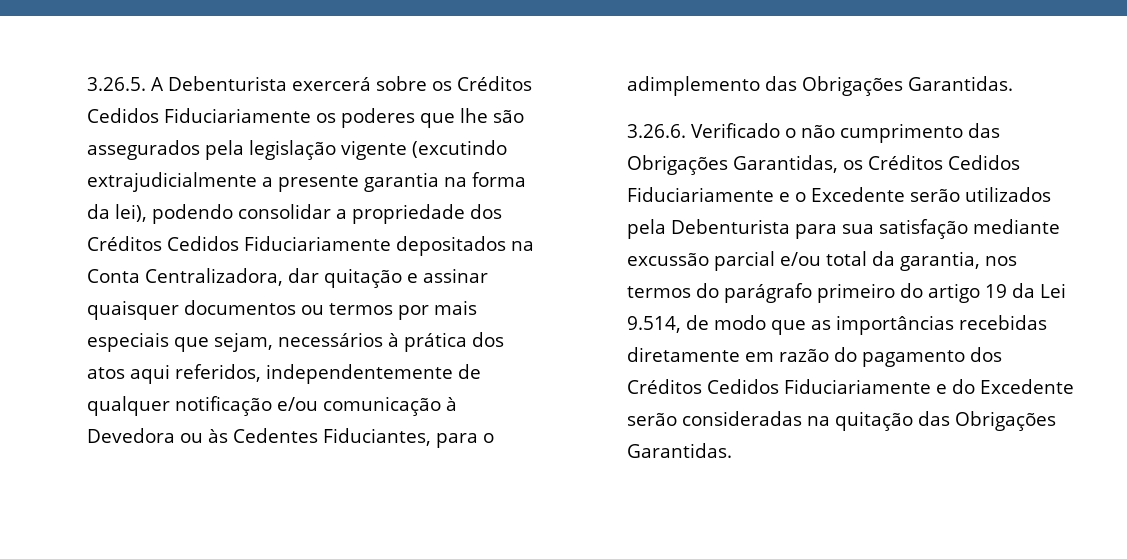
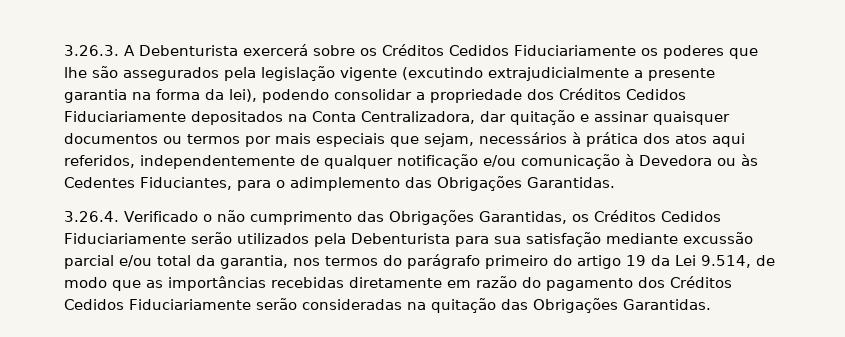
[86,77,146,91] 3.26.5. -> [64,45,120,56] 3.26.3.
[626,124,686,138] 3.26.6. -> [64,211,120,222] 3.26.4.
[778,187,905,202] e o Excedente -> (187, 238) none
[935,379,1074,394] e do Excedente -> (252, 304) none

